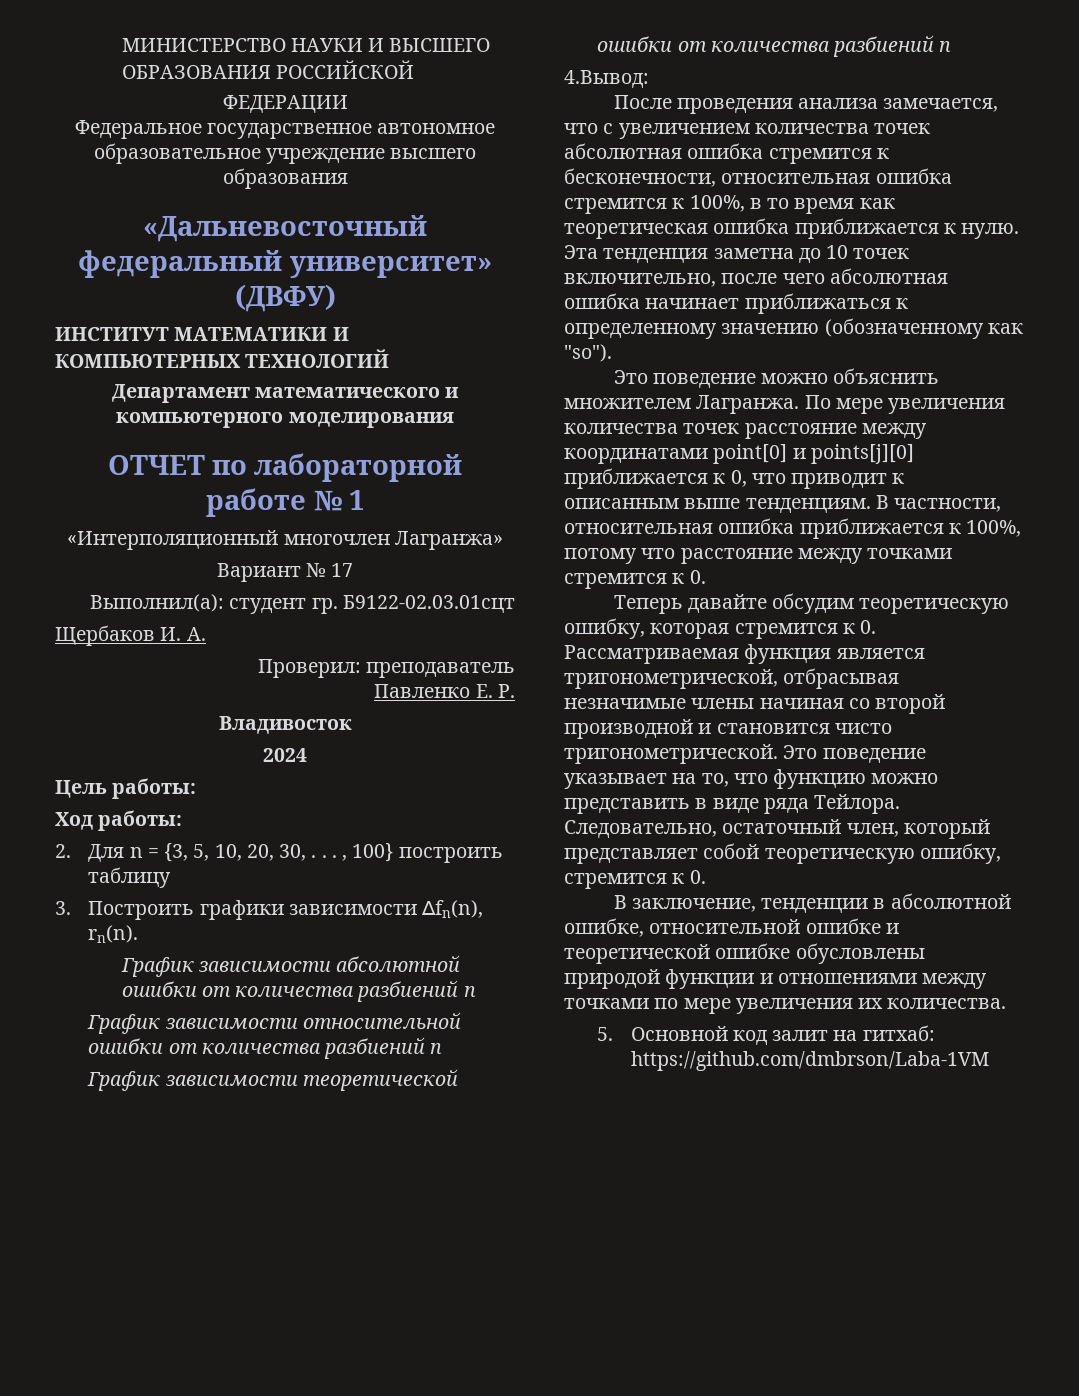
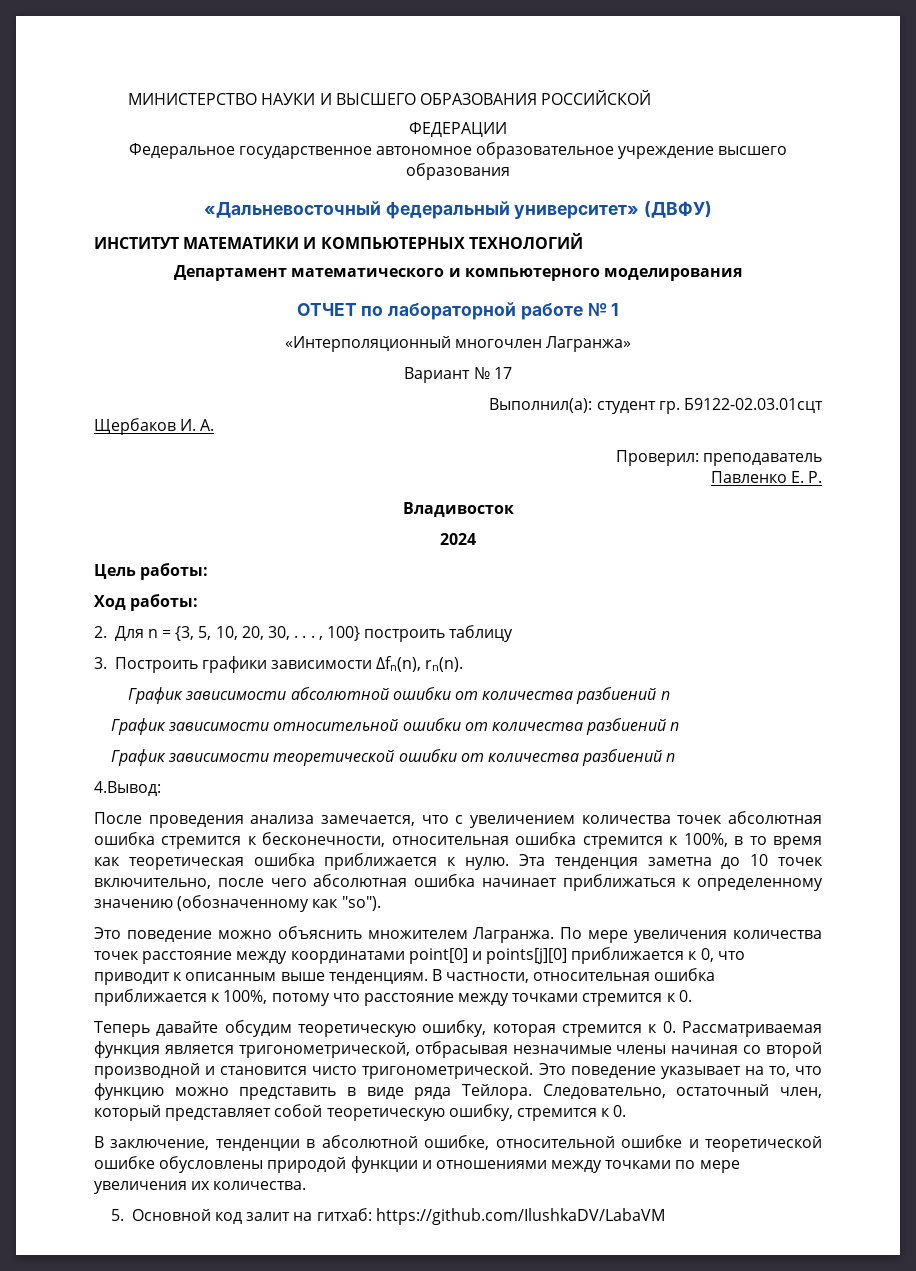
[630,1051,989,1071] https://github.com/dmbrson/Laba-1VM -> [375,1208,665,1225] https://github.com/IlushkaDV/LabaVM

